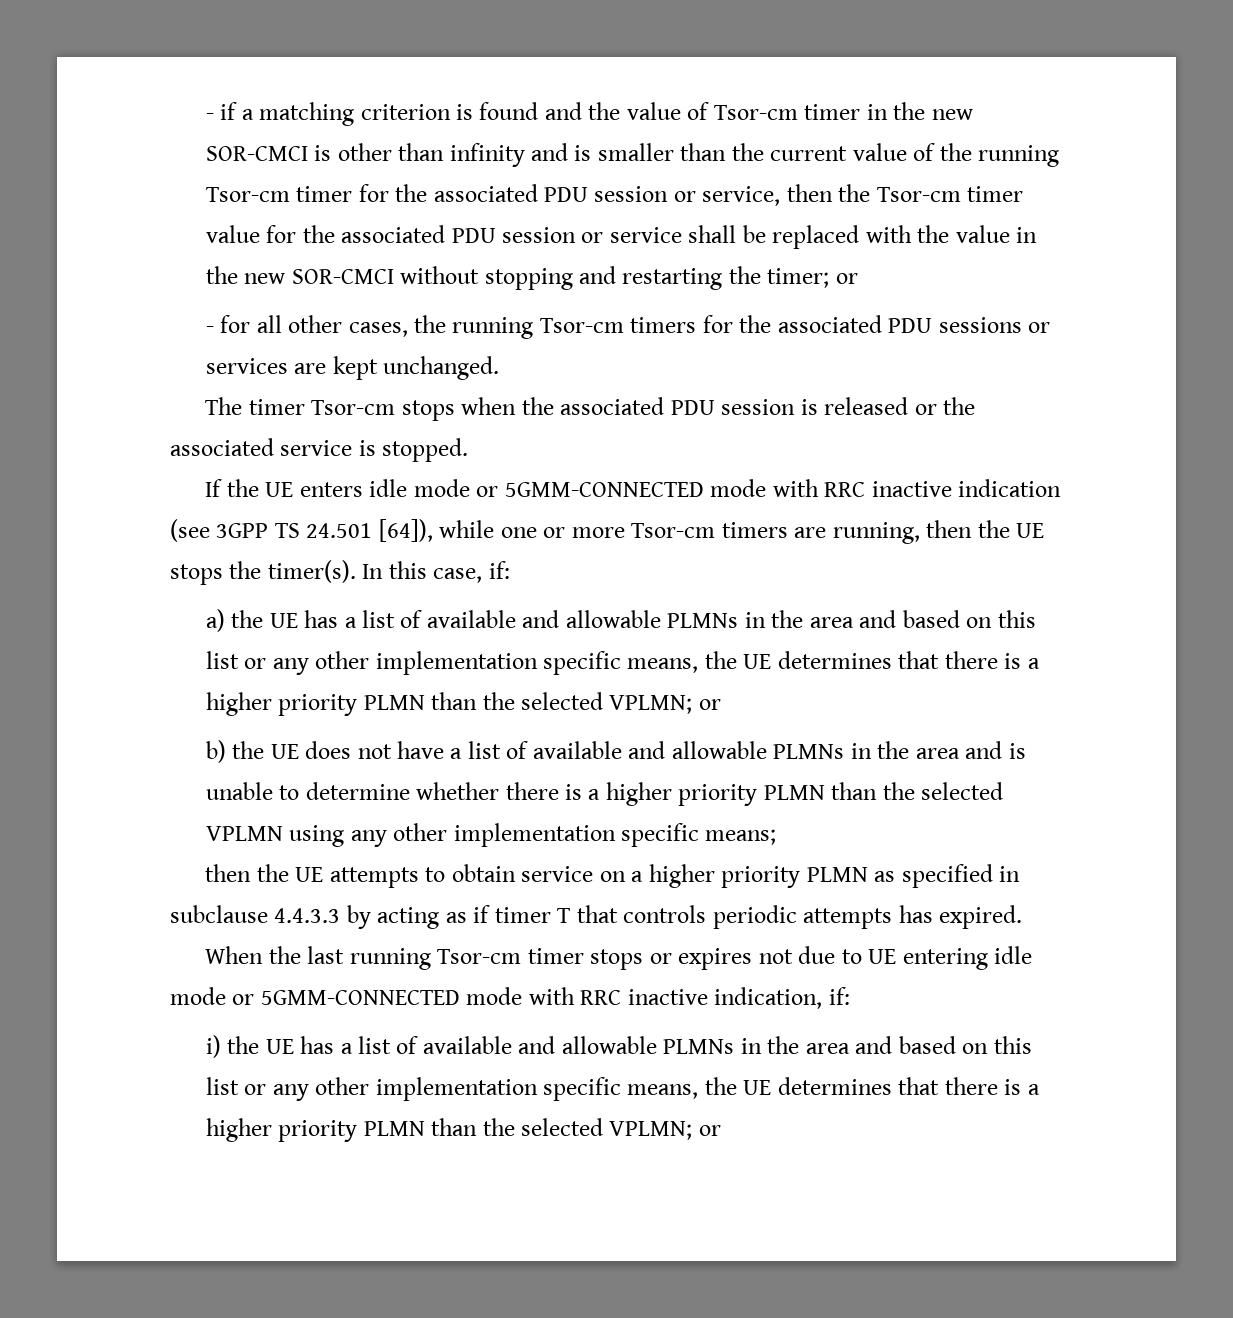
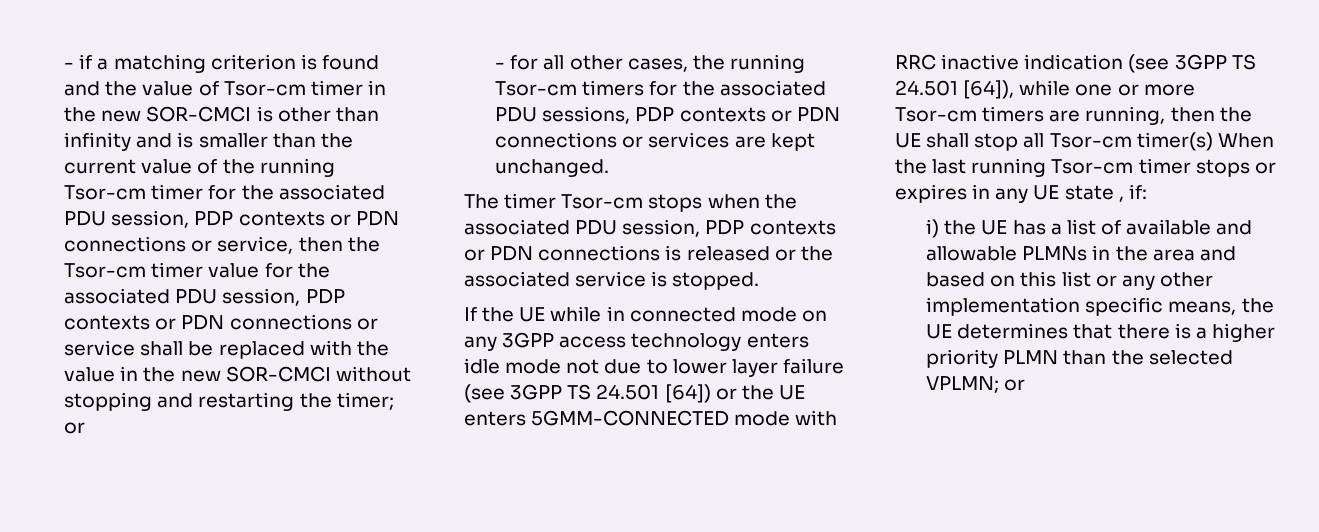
[594,186,669,202] session -> [111,210,399,228] [64,236,187,252] session, PDP contexts or PDN connections
[501,227,576,243] session -> [222,288,345,306] [64,314,352,330] session, PDP contexts or PDN connections
[938,317,1022,333] sessions -> [542,106,840,124] [495,132,618,148] sessions, PDP contexts or PDN connections
[721,399,796,415] session -> [622,219,836,237] [464,245,661,261] session, PDP contexts or PDN connections
[299,479,499,497] enters idle mode or -> [550,306,827,322] [464,332,809,351] [464,358,844,377] [464,384,805,403] [464,411,526,426] while in connected mode on any 3GPP access technology enters idle mode not due to lower layer failure (see 3GPP TS 24.501 [64]) or the UE enters
[170,560,510,585] [205,609,1036,632] [205,651,1040,675] [205,692,721,716] [205,740,1026,763] [205,782,1004,806] [205,823,777,847] [205,864,1021,888] [170,905,1023,929] stops the timer(s). In this case, if: // a) the UE has a list of available and allowable PLMNs in the area and based on this list or any other implementation specific means, the UE determines that there is a higher priority PLMN than the selected VPLMN; or // b) the UE does not have a list of available and allowable PLMNs in the area and is unable to determine whether there is a higher priority PLMN than the selected VPLMN using any other implementation specific means; // then the UE attempts to obtain service on a higher priority PLMN as specified in subclause 4.4.3.3 by acting as if timer T that controls periodic attempts has expired. // -> [926,132,1213,151] shall stop all Tsor-cm timer(s)
[758,946,1033,970] [170,987,823,1009] not due to UE entering idle mode or 5GMM-CONNECTED mode with RRC inactive indication, -> [972,184,1124,203] in any UE state ,

